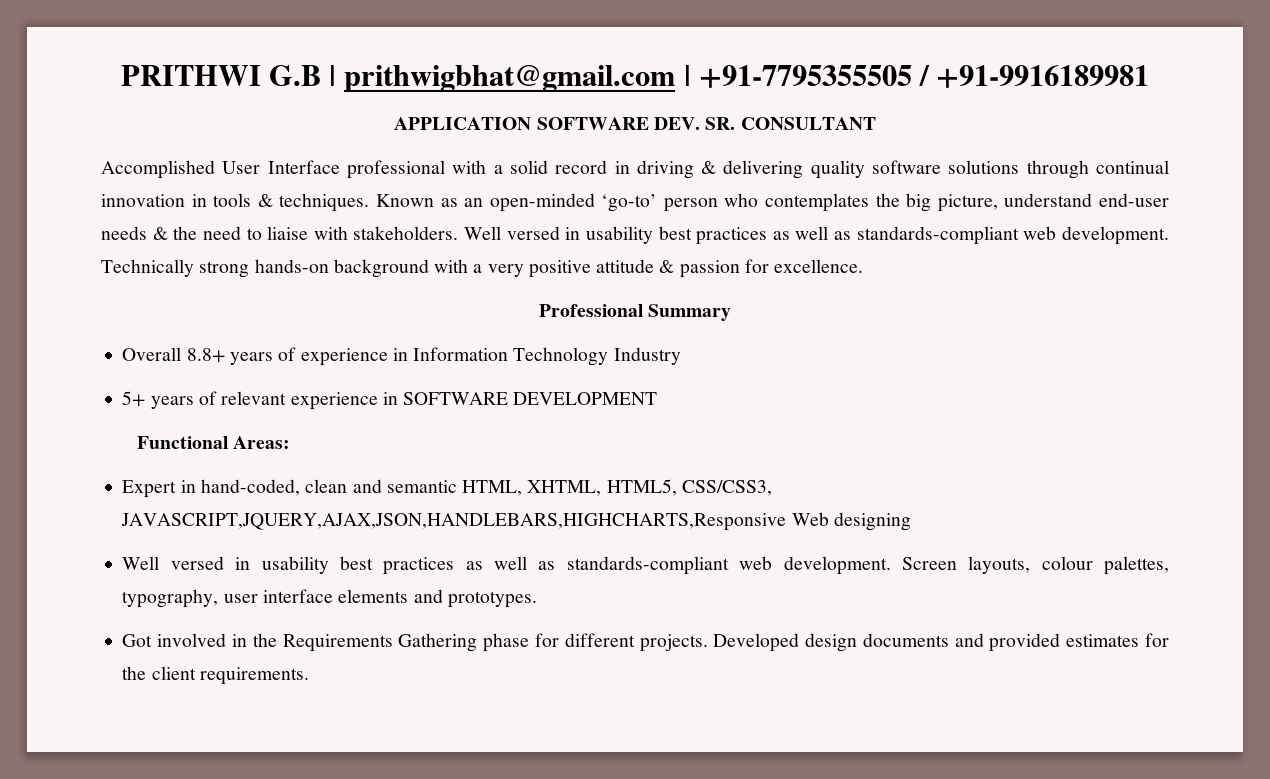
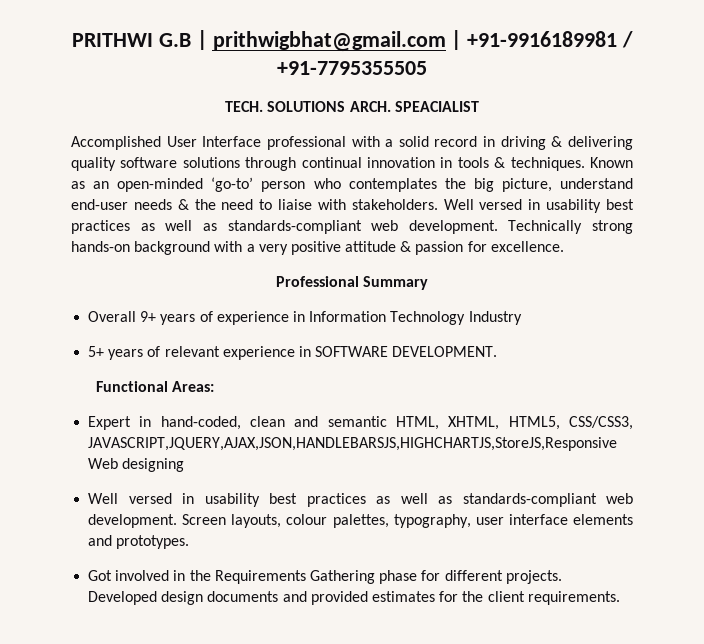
(691, 75) none -> [467,31,634,48] +91-9916189981 /
[919,65,1150,88] [394,117,876,130] / +91-9916189981 // APPLICATION SOFTWARE DEV. SR. CONSULTANT -> [225,101,479,112] // TECH. SOLUTIONS ARCH. SPEACIALIST
[186,348,225,363] 8.8+ -> [140,311,157,322] 9+
[513,392,658,405] DEVELOPMENT -> [392,346,498,357] DEVELOPMENT.
[121,513,787,531] JAVASCRIPT,JQUERY,AJAX,JSON,HANDLEBARS,HIGHCHARTS,Responsive -> [88,437,618,451] JAVASCRIPT,JQUERY,AJAX,JSON,HANDLEBARSJS,HIGHCHARTJS,StoreJS,Responsive

